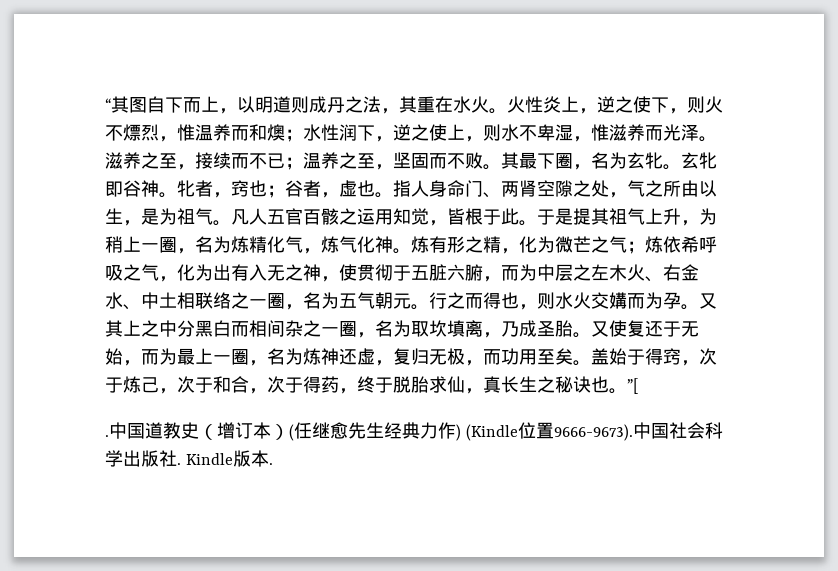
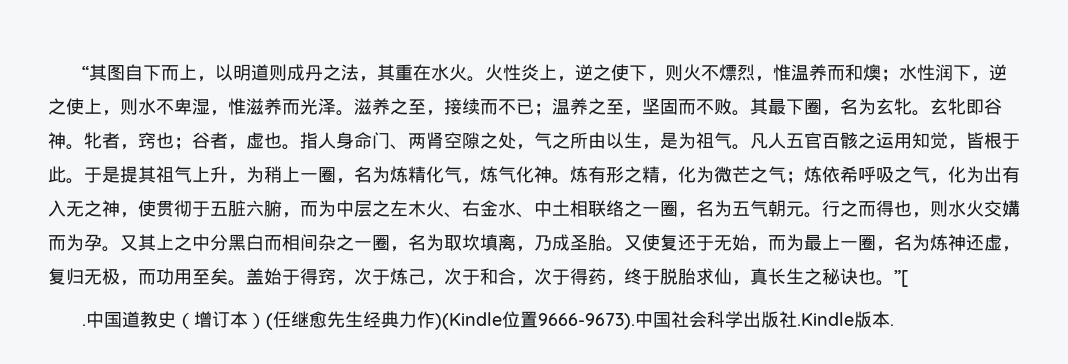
[456,424,518,441] ) (Kindle -> [434,312,502,330] )(Kindle
[177,453,233,465] . Kindle -> [796,312,854,326] .Kindle

